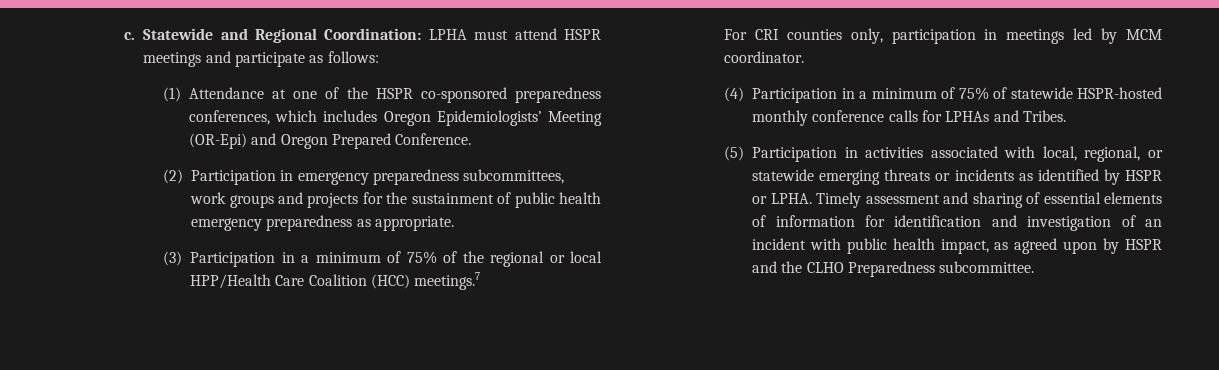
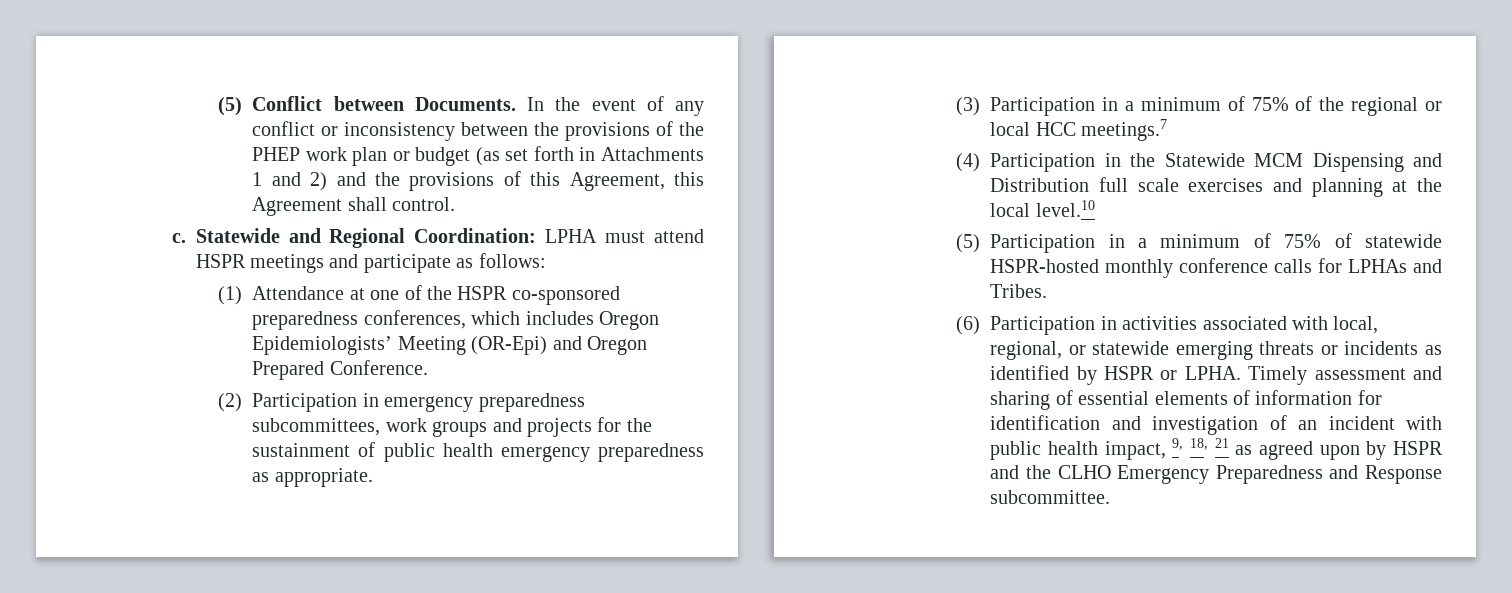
(123, 36) none -> [218,96,704,116] [252,121,704,141] [252,146,705,166] [252,171,704,191] [252,197,456,216] (5) Conflict between Documents. In the event of any conflict or inconsistency between the provisions of the PHEP work plan or budget (as set forth in Attachments 1 and 2) and the provisions of this Agreement, this Agreement shall control. //
[190,272,481,290] [724,28,1162,44] [724,51,805,63] [724,87,745,102] HPP/Health Care Coalition (HCC) meetings.7 // For CRI counties only, participation in meetings led by MCM coordinator. // (4) -> [1035,119,1168,141] [956,153,1442,172] [990,177,1442,197] [990,200,1095,217] [956,234,981,253] HCC meetings.7 // (4) Participation in the Statewide MCM Dispensing and Distribution full scale exercises and planning at the local level.10 // (5)
[724,146,745,161] (5) -> [956,316,981,335] (6)
(989, 246) none -> [1172,438,1229,450] 9, 18, 21
[848,261,936,277] Preparedness -> [1117,465,1442,484] Emergency Preparedness and Response

